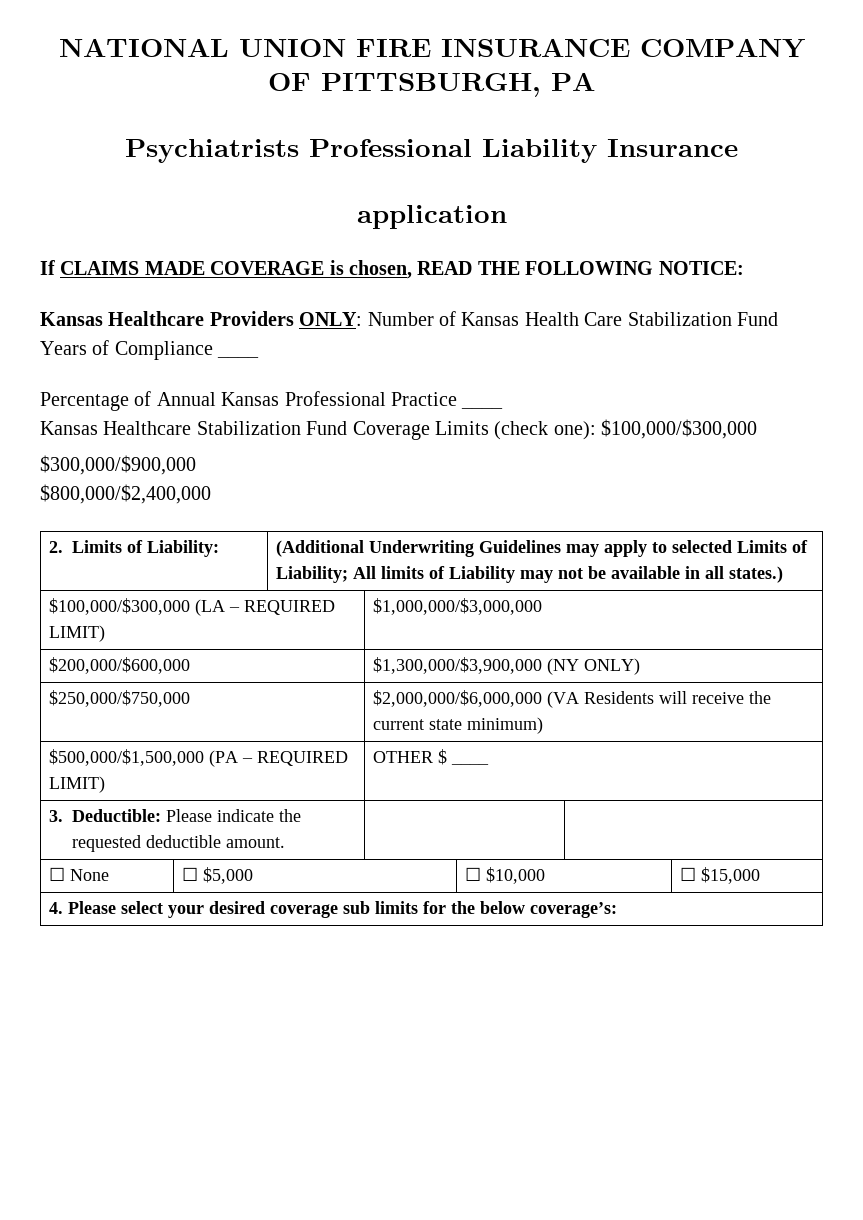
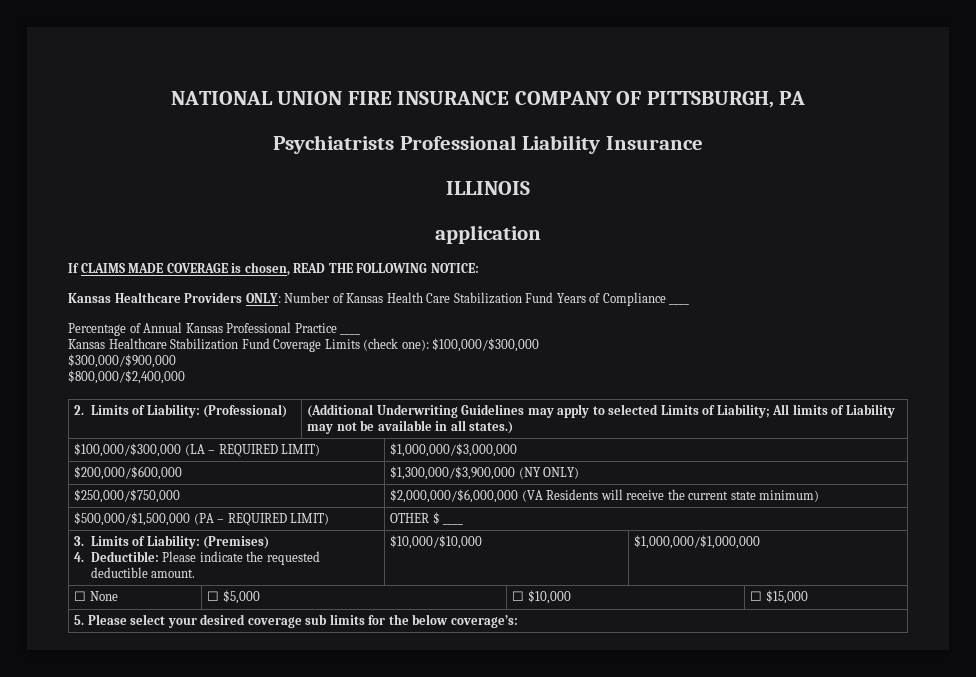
(738, 148) none -> [446,181,530,195] // ILLINOIS
(219, 548) none -> [203,404,288,418] (Professional)
(63, 816) none -> [90,535,270,549] [74,552,85,562] Limits of Liability: (Premises) // 4.
(285, 842) | -> [390,535,483,549] [634,535,761,549] $10,000/$10,000 | $1,000,000/$1,000,000
[48,902,63,914] 4. -> [74,615,85,625] 5.

